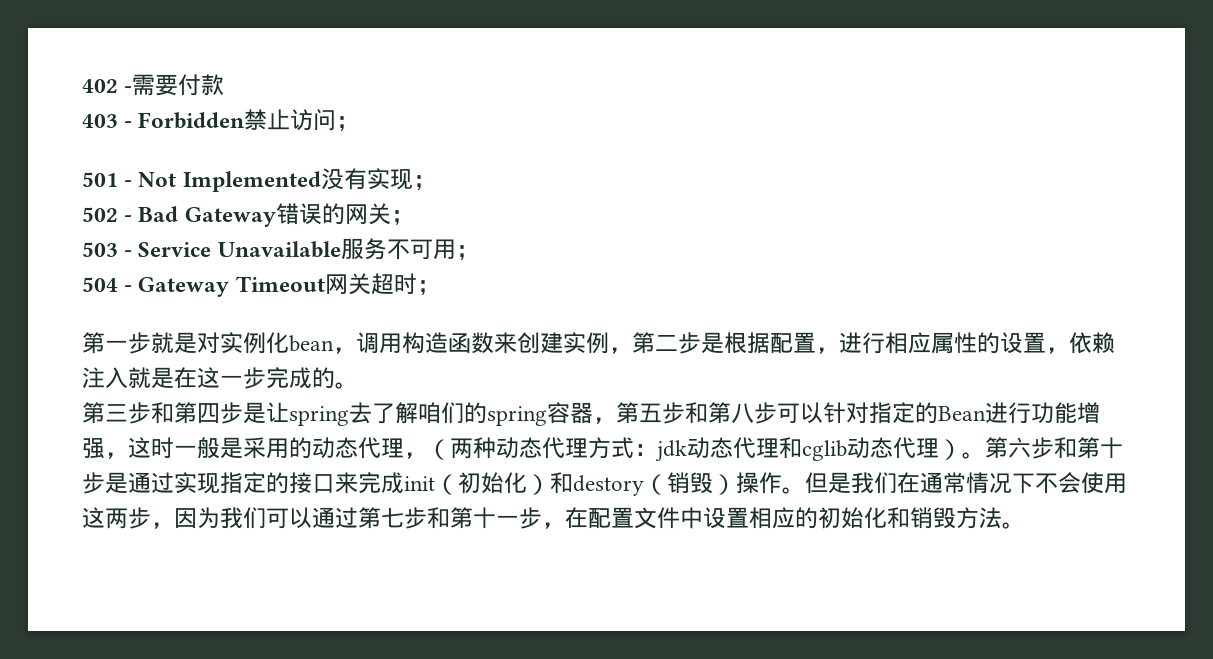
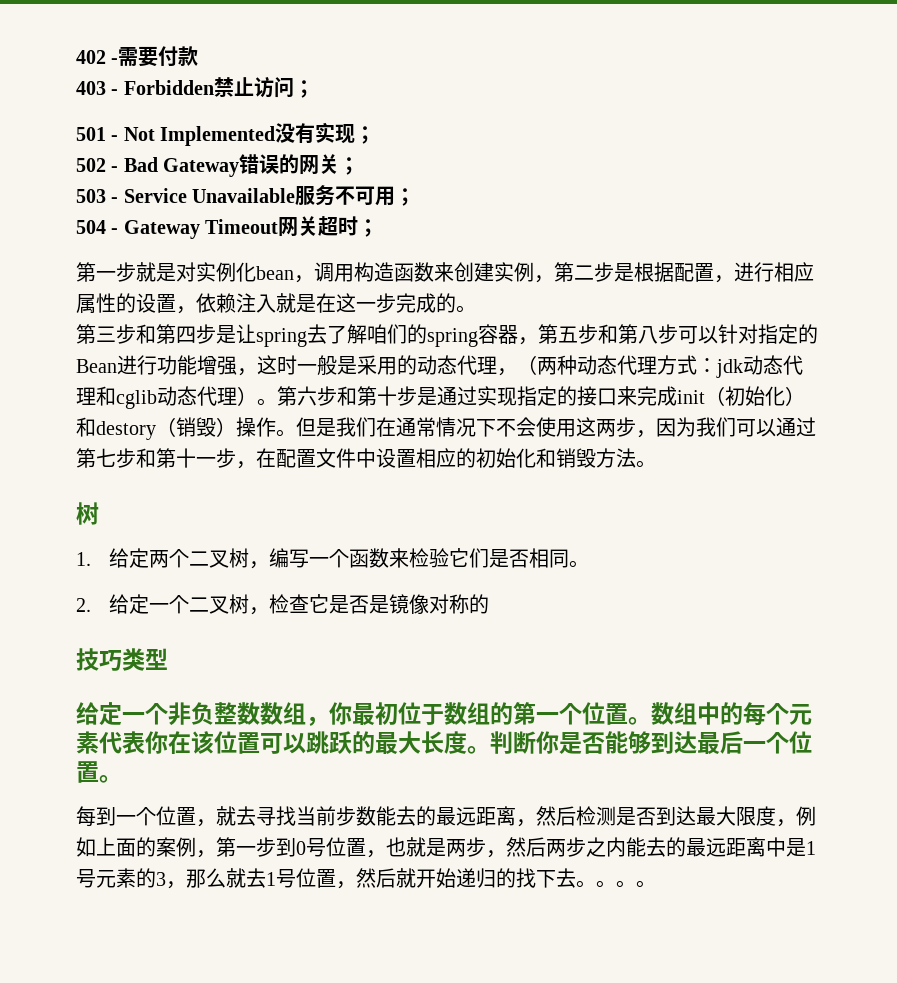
(1025, 525) none -> [76,502,99,525] [76,548,590,569] [76,594,490,615] [76,648,168,671] [76,702,812,726] [76,731,812,754] [76,761,122,783] [76,806,816,827] [76,837,816,858] [76,868,656,889] // 树 // 1.给定两个二叉树，编写一个函数来检验它们是否相同。 // 2.给定一个二叉树，检查它是否是镜像对称的 // 技巧类型 // 给定一个非负整数数组，你最初位于数组的第一个位置。数组中的每个元素代表你在该位置可以跳跃的最大长度。判断你是否能够到达最后一个位置。 // 每到一个位置，就去寻找当前步数能去的最远距离，然后检测是否到达最大限度，例如上面的案例，第一步到0号位置，也就是两步，然后两步之内能去的最远距离中是1号元素的3，那么就去1号位置，然后就开始递归的找下去。。。。

